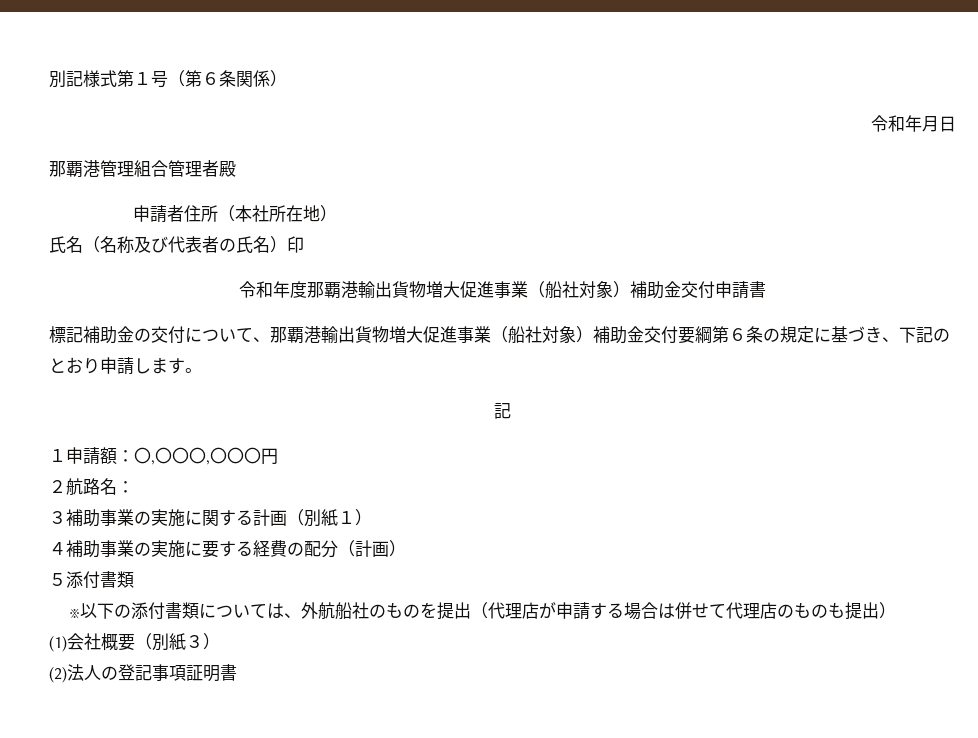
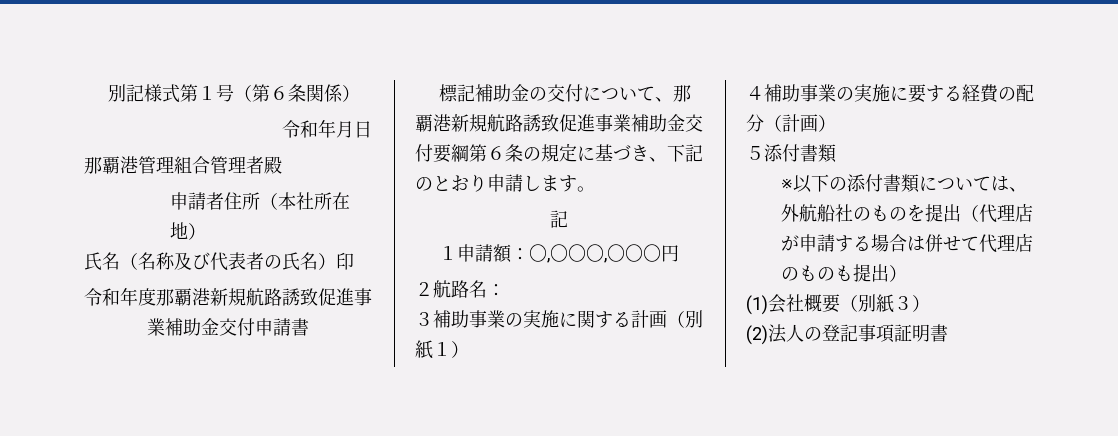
[358,281,630,299] 輸出貨物増大促進事業（船社対象） -> [210,288,372,306] [147,318,165,336] 新規航路誘致促進事業
[321,326,593,344] 輸出貨物増大促進事業（船社対象） -> [451,114,631,132] 新規航路誘致促進事業

